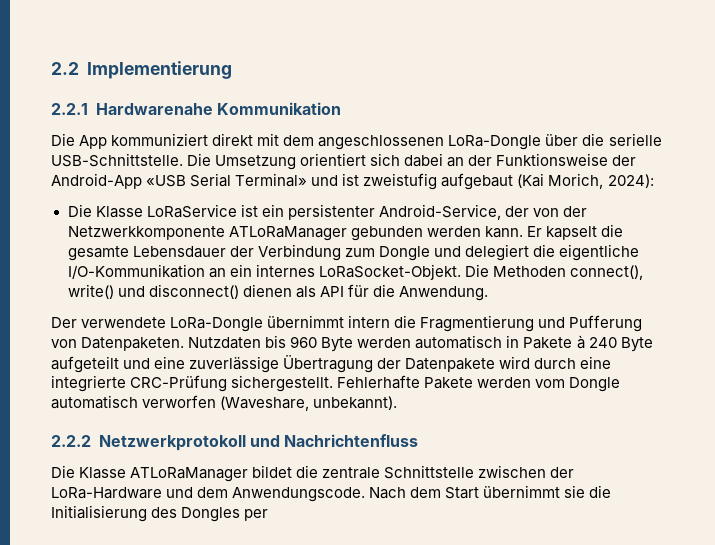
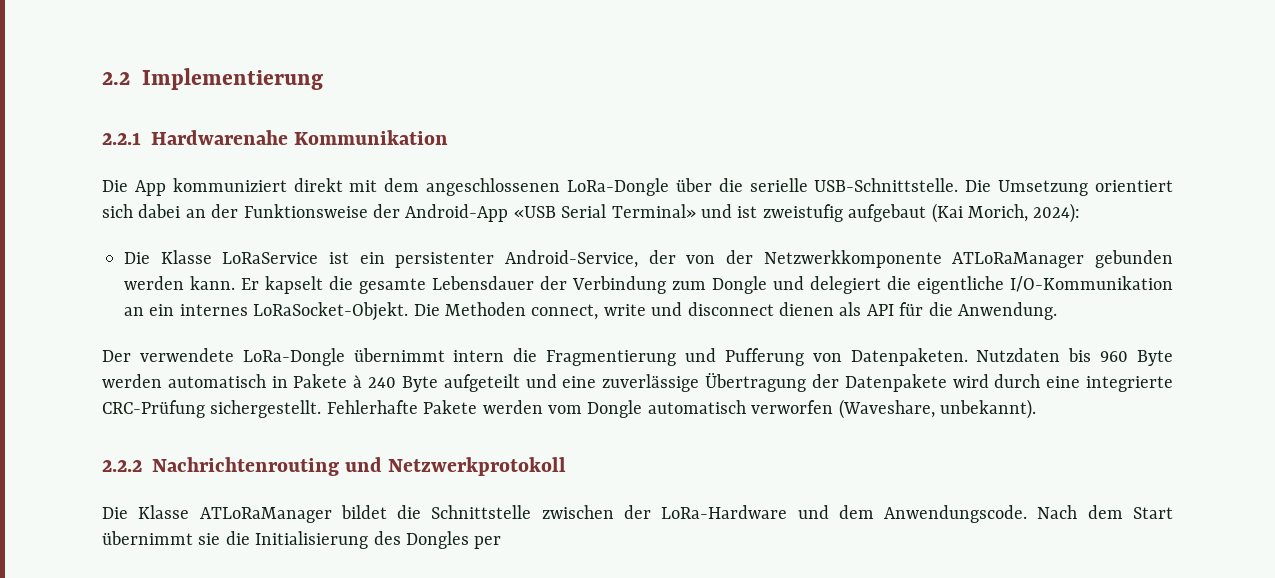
[569,265,643,280] [67,284,239,299] connect(), write() und disconnect() -> [531,302,774,320] connect, write und disconnect
(91, 441) none -> [152,457,383,476] Nachrichtenrouting und
[249,434,419,447] und Nachrichtenfluss -> (567, 466) none
[322,467,381,479] zentrale -> (422, 512) none

